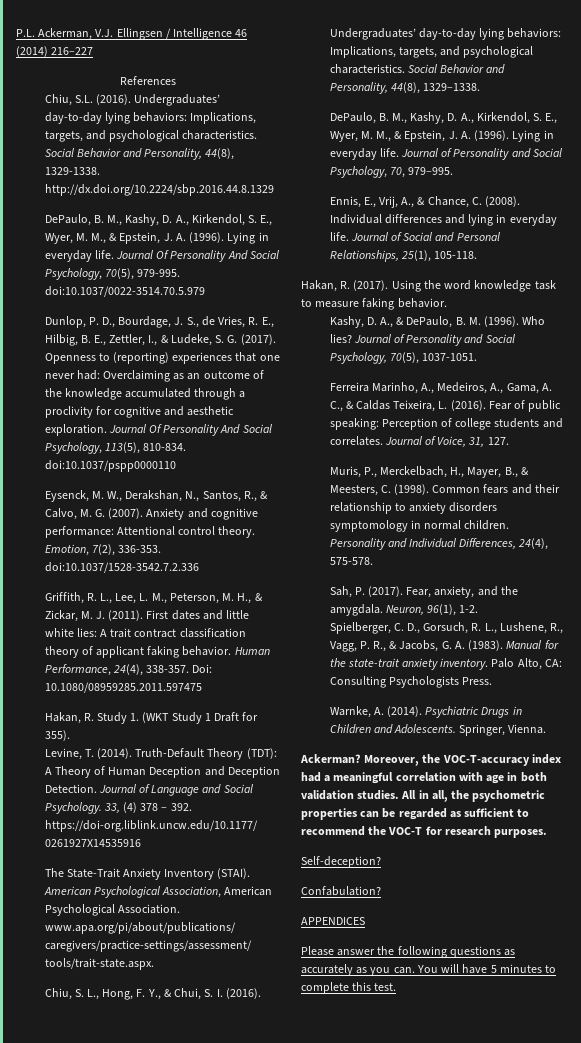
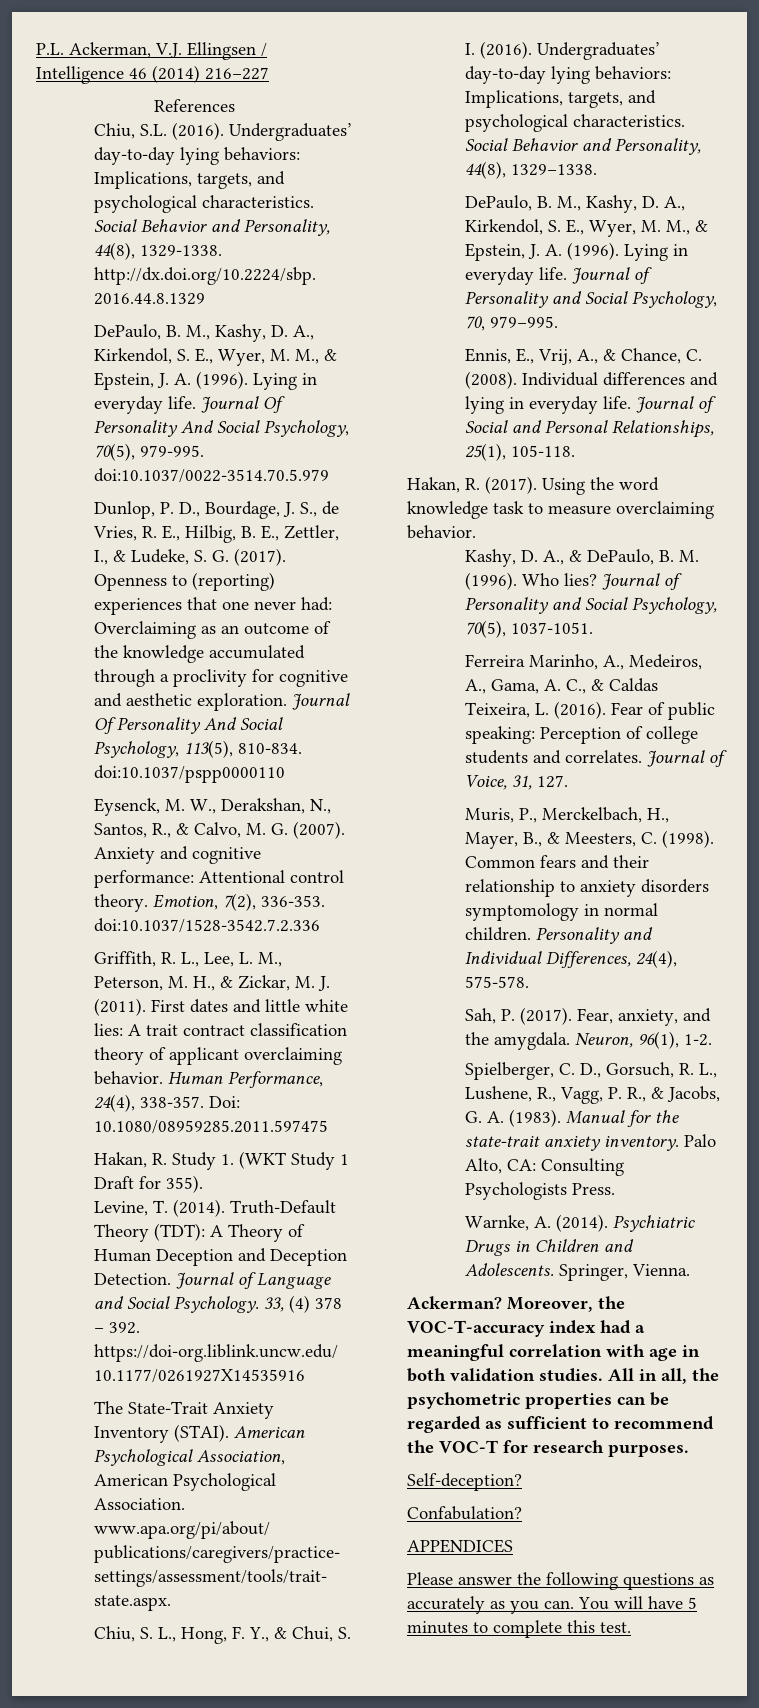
[147,646,180,658] faking -> [243,1047,342,1065] overclaiming
[362,298,395,310] faking -> [616,501,714,519] overclaiming

